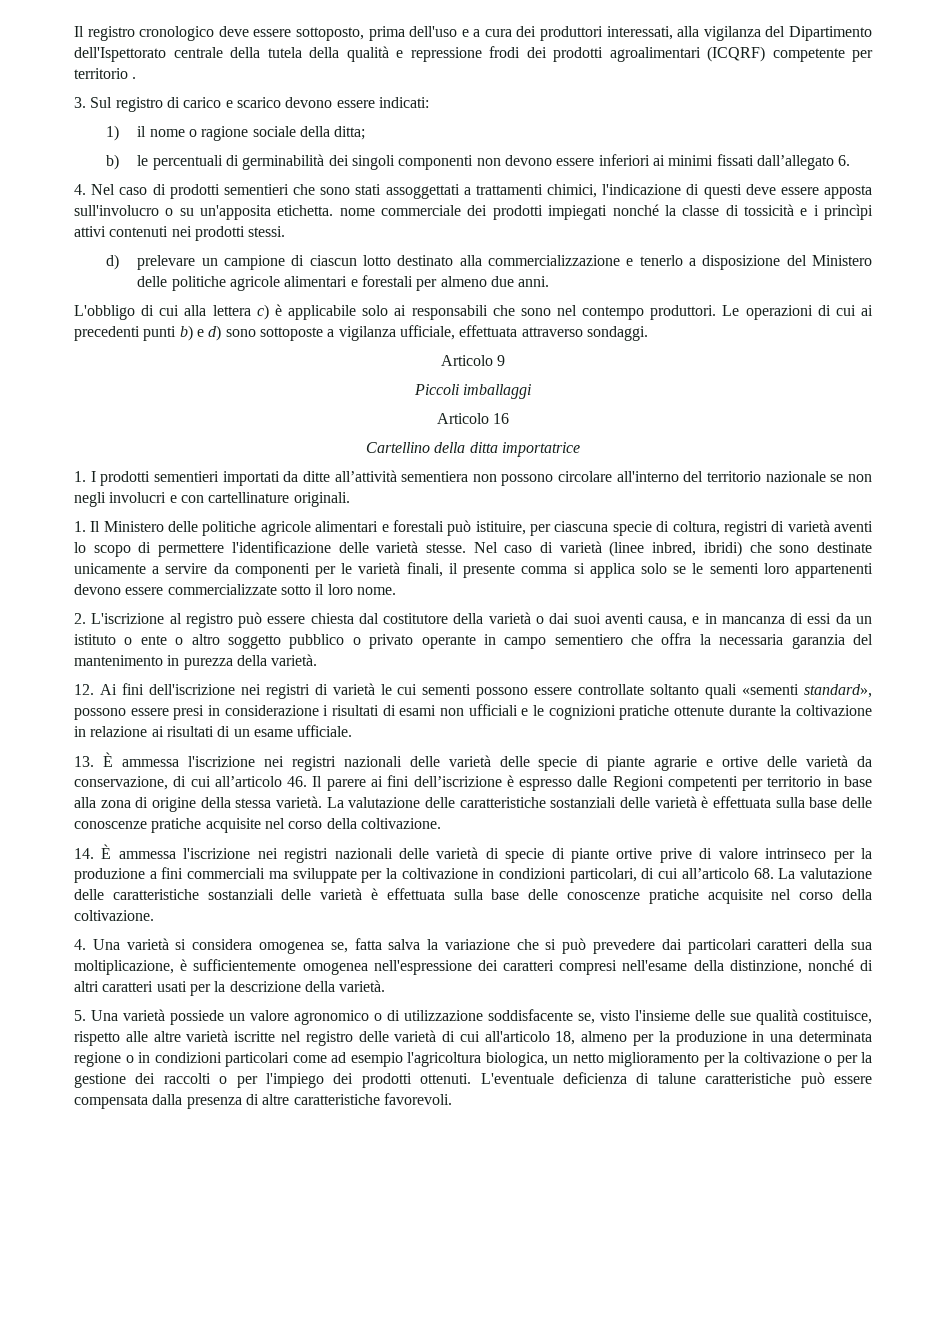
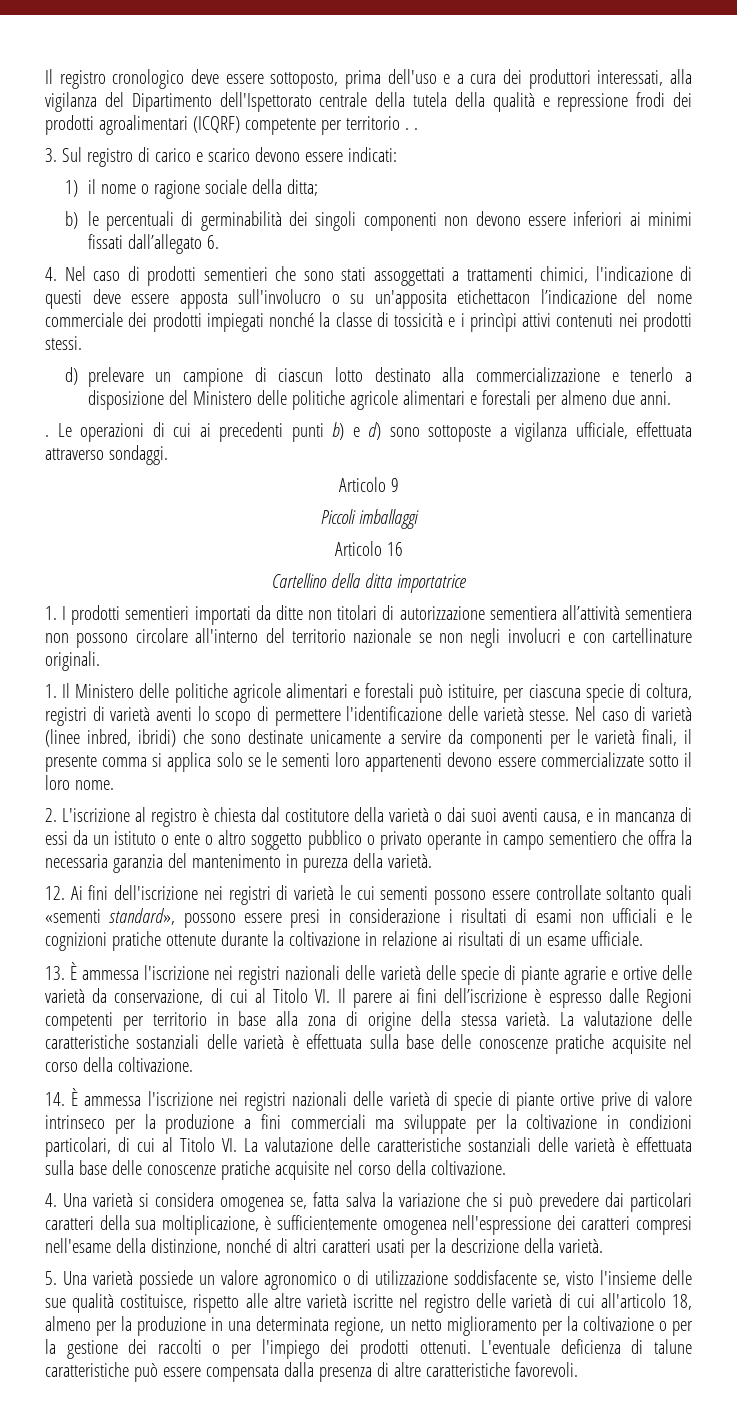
(137, 78) none -> [413,128,418,130] .
[277,205,334,216] etichetta. -> [457,289,647,304] etichettacon l’indicazione del
[74,304,717,320] L'obbligo di cui alla lettera c) è applicabile solo ai responsabili che sono nel contempo produttori. -> [45,435,49,437] .
(330, 476) none -> [308,605,557,620] non titolari di autorizzazione sementiera
[238,612,306,628] può essere -> [201,808,209,822] è
[214,776,308,787] all’articolo 46. -> [254,988,331,1003] al Titolo VI.
[681,868,774,879] all’articolo 68. -> [162,1137,237,1152] al Titolo VI.
[74,1052,548,1067] regione o in condizioni particolari come ad esempio l'agricoltura biologica, -> [334,1317,385,1336] regione,

